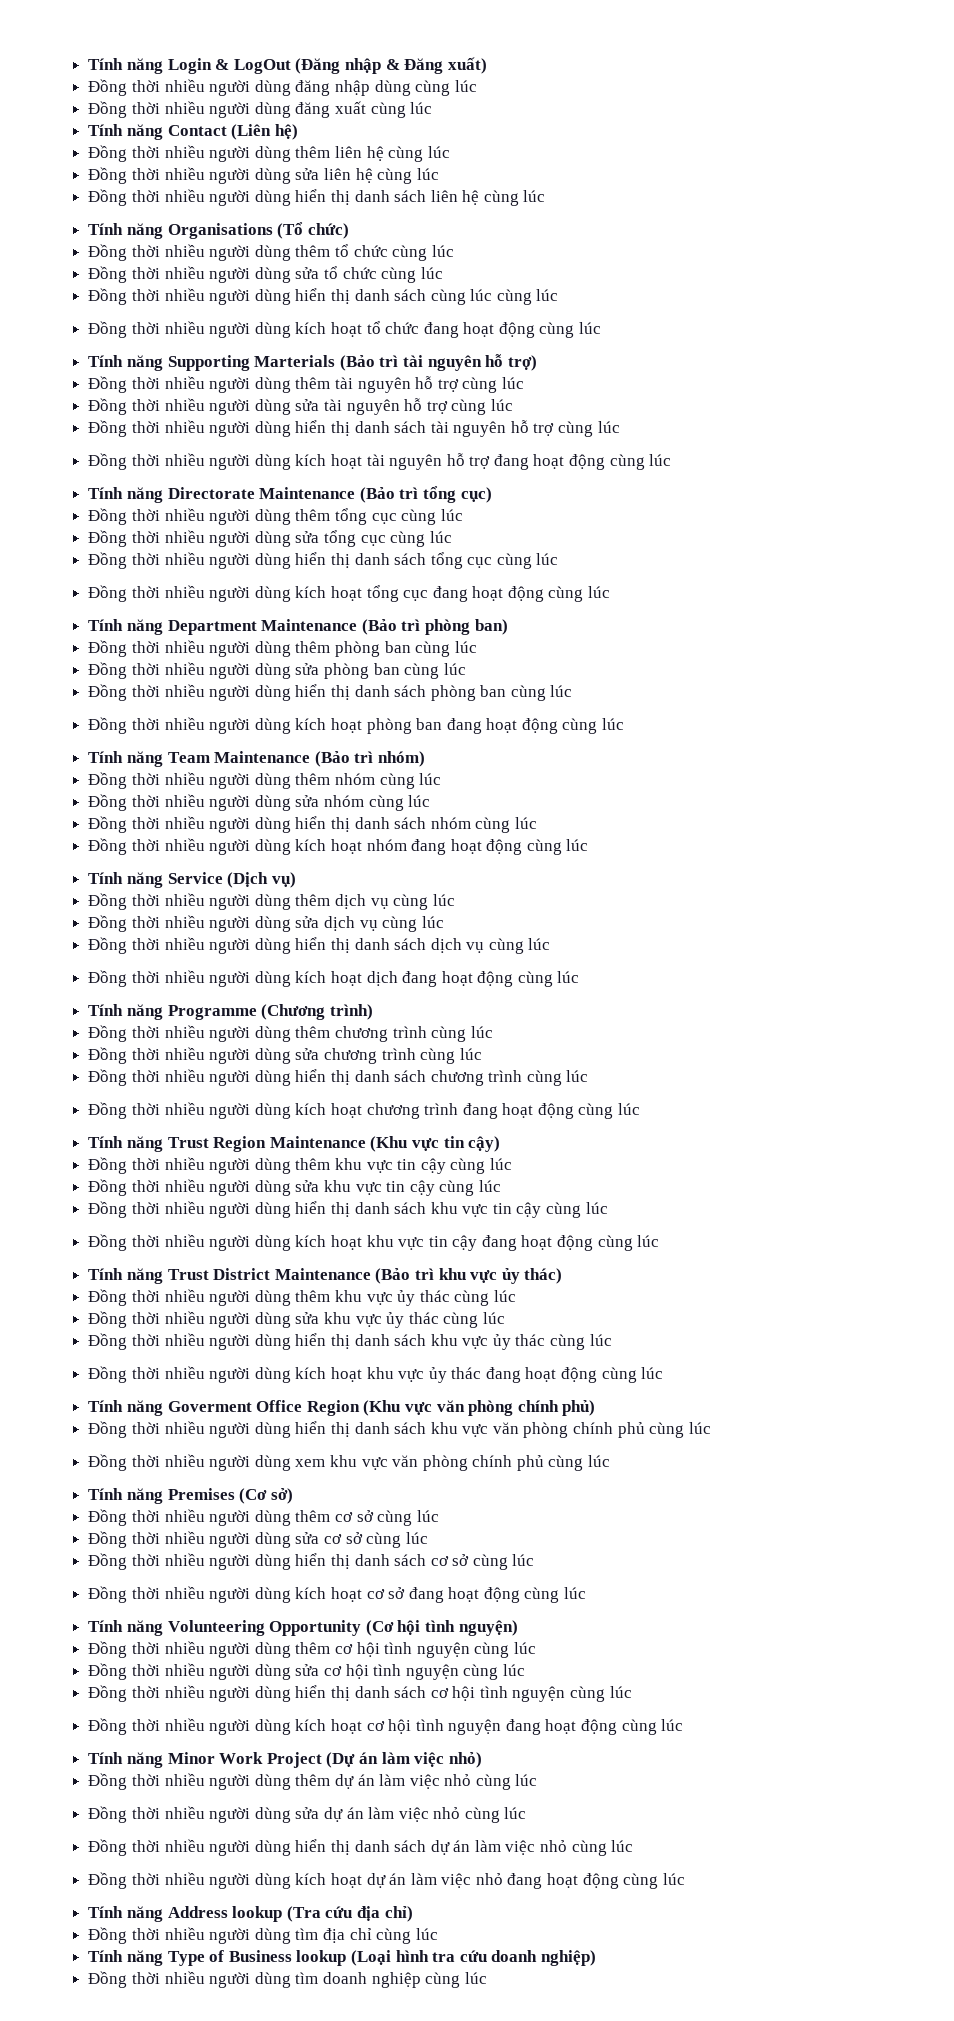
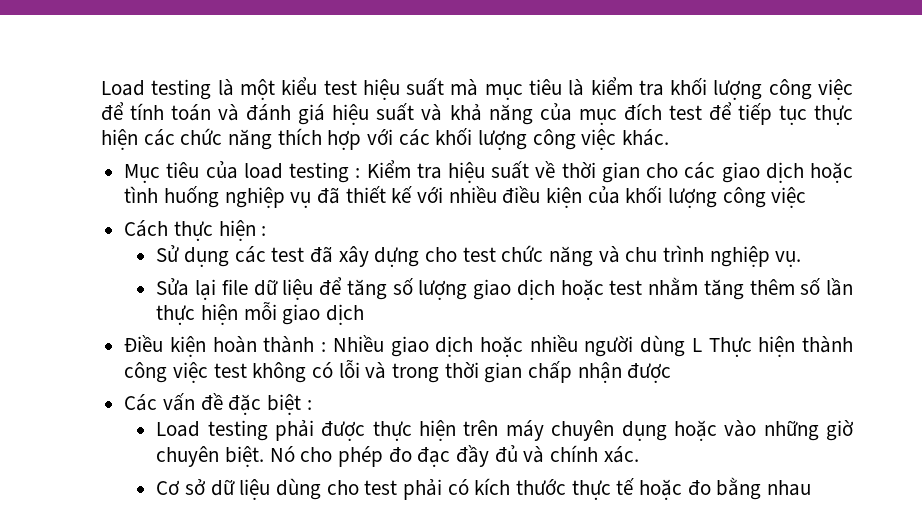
[88,57,487,74] [88,79,477,96] [88,101,433,118] [88,124,298,140] [88,145,450,162] [88,167,439,184] [88,189,546,206] [88,222,349,239] [88,244,454,261] [88,266,443,283] [88,288,559,305] [88,321,602,338] [88,354,537,371] [88,376,524,393] [88,398,513,415] [88,420,620,437] [88,453,672,470] [88,486,492,503] [88,508,463,525] [88,530,452,547] [88,552,559,569] [88,585,611,602] [88,619,508,635] [88,640,477,657] [88,662,466,679] [88,684,573,701] [88,717,625,734] [88,751,425,767] [88,772,442,789] [88,794,431,811] [88,816,537,833] [88,838,589,855] [88,872,296,888] [88,893,455,910] [88,915,444,932] [88,937,551,954] [88,970,580,987] [88,1004,373,1020] [88,1025,493,1042] [88,1047,482,1064] [88,1069,589,1086] [88,1102,641,1119] [88,1136,501,1152] [88,1157,512,1174] [88,1179,501,1196] [88,1201,608,1218] [88,1234,660,1251] [88,1268,563,1284] [88,1289,516,1306] [88,1311,505,1328] [88,1333,612,1350] [88,1366,664,1383] [88,1400,596,1416] [88,1421,711,1438] [88,1454,611,1471] [88,1488,293,1504] [88,1509,439,1526] [88,1531,428,1548] [88,1553,535,1570] [88,1586,587,1603] [88,1620,518,1636] [88,1641,536,1658] [88,1663,525,1680] [88,1685,632,1702] [88,1718,684,1735] [88,1752,482,1768] [88,1773,538,1790] [88,1806,527,1823] [88,1839,634,1856] [88,1872,685,1889] [88,1906,413,1922] [88,1927,438,1944] [88,1950,596,1966] [88,1971,487,1988] Tính năng Login & LogOut (Đăng nhập & Đăng xuất) // Đồng thời nhiều người dùng đăng nhập dùng cùng lúc // Đồng thời nhiều người dùng đăng xuất cùng lúc // Tính năng Contact (Liên hệ) // Đồng thời nhiều người dùng thêm liên hệ cùng lúc // Đồng thời nhiều người dùng sửa liên hệ cùng lúc // Đồng thời nhiều người dùng hiển thị danh sách liên hệ cùng lúc // Tính năng Organisations (Tổ chức) // Đồng thời nhiều người dùng thêm tổ chức cùng lúc // Đồng thời nhiều người dùng sửa tổ chức cùng lúc // Đồng thời nhiều người dùng hiển thị danh sách cùng lúc cùng lúc // Đồng thời nhiều người dùng kích hoạt tổ chức đang hoạt động cùng lúc // Tính năng Supporting Marterials (Bảo trì tài nguyên hỗ trợ) // Đồng thời nhiều người dùng thêm tài nguyên hỗ trợ cùng lúc // Đồng thời nhiều người dùng sửa tài nguyên hỗ trợ cùng lúc // Đồng thời nhiều người dùng hiển thị danh sách tài nguyên hỗ trợ cùng lúc // Đồng thời nhiều người dùng kích hoạt tài nguyên hỗ trợ đang hoạt động cùng lúc // Tính năng Directorate Maintenance (Bảo trì tổng cục) // Đồng thời nhiều người dùng thêm tổng cục cùng lúc // Đồng thời nhiều người dùng sửa tổng cục cùng lúc // Đồng thời nhiều người dùng hiển thị danh sách tổng cục cùng lúc // Đồng thời nhiều người dùng kích hoạt tổng cục đang hoạt động cùng lúc // Tính năng Department Maintenance (Bảo trì phòng ban) // Đồng thời nhiều người dùng thêm phòng ban cùng lúc // Đồng thời nhiều người dùng sửa phòng ban cùng lúc // Đồng thời nhiều người dùng hiển thị danh sách phòng ban cùng lúc // Đồng thời nhiều người dùng kích hoạt phòng ban đang hoạt động cùng lúc // Tính năng Team Maintenance (Bảo trì nhóm) // Đồng thời nhiều người dùng thêm nhóm cùng lúc // Đồng thời nhiều người dùng sửa nhóm cùng lúc // Đồng thời nhiều người dùng hiển thị danh sách nhóm cùng lúc // Đồng thời nhiều người dùng kích hoạt nhóm đang hoạt động cùng lúc // Tính năng Service (Dịch vụ) // Đồng thời nhiều người dùng thêm dịch vụ cùng lúc // Đồng thời nhiều người dùng sửa dịch vụ cùng lúc // Đồng thời nhiều người dùng hiển thị danh sách dịch vụ cùng lúc // Đồng thời nhiều người dùng kích hoạt dịch đang hoạt động cùng lúc // Tính năng Programme (Chương trình) // Đồng thời nhiều người dùng thêm chương trình cùng lúc // Đồng thời nhiều người dùng sửa chương trình cùng lúc // Đồng thời nhiều người dùng hiển thị danh sách chương trình cùng lúc // Đồng thời nhiều người dùng kích hoạt chương trình đang hoạt động cùng lúc // Tính năng Trust Region Maintenance (Khu vực tin cậy) // Đồng thời nhiều người dùng thêm khu vực tin cậy cùng lúc // Đồng thời nhiều người dùng sửa khu vực tin cậy cùng lúc // Đồng thời nhiều người dùng hiển thị danh sách khu vực tin cậy cùng lúc // Đồng thời nhiều người dùng kích hoạt khu vực tin cậy đang hoạt động cùng lúc // Tính năng Trust District Maintenance (Bảo trì khu vực ủy thác) // Đồng thời nhiều người dùng thêm khu vực ủy thác cùng lúc // Đồng thời nhiều người dùng sửa khu vực ủy thác cùng lúc // Đồng thời nhiều người dùng hiển thị danh sách khu vực ủy thác cùng lúc // Đồng thời nhiều người dùng kích hoạt khu vực ủy thác đang hoạt động cùng lúc // Tính năng Goverment Office Region (Khu vực văn phòng chính phủ) // Đồng thời nhiều người dùng hiển thị danh sách khu vực văn phòng chính phủ cùng lúc // Đồng thời nhiều người dùng xem khu vực văn phòng chính phủ cùng lúc // Tính năng Premises (Cơ sở) // Đồng thời nhiều người dùng thêm cơ sở cùng lúc // Đồng thời nhiều người dùng sửa cơ sở cùng lúc // Đồng thời nhiều người dùng hiển thị danh sách cơ sở cùng lúc // Đồng thời nhiều người dùng kích hoạt cơ sở đang hoạt động cùng lúc // Tính năng Volunteering Opportunity (Cơ hội tình nguyện) // Đồng thời nhiều người dùng thêm cơ hội tình nguyện cùng lúc // Đồng thời nhiều người dùng sửa cơ hội tình nguyện cùng lúc // Đồng thời nhiều người dùng hiển thị danh sách cơ hội tình nguyện cùng lúc // Đồng thời nhiều người dùng kích hoạt cơ hội tình nguyện đang hoạt động cùng lúc // Tính năng Minor Work Project (Dự án làm việc nhỏ) // Đồng thời nhiều người dùng thêm dự án làm việc nhỏ cùng lúc // Đồng thời nhiều người dùng sửa dự án làm việc nhỏ cùng lúc // Đồng thời nhiều người dùng hiển thị danh sách dự án làm việc nhỏ cùng lúc // Đồng thời nhiều người dùng kích hoạt dự án làm việc nhỏ đang hoạt động cùng lúc // Tính năng Address lookup (Tra cứu địa chỉ) // Đồng thời nhiều người dùng tìm địa chỉ cùng lúc // Tính năng Type of Business lookup (Loại hình tra cứu doanh nghiệp) // Đồng thời nhiều người dùng tìm doanh nghiệp cùng lúc -> [101,77,854,100] [101,102,853,125] [101,128,670,150] [124,160,853,183] [124,186,807,208] [124,220,267,241] [156,245,802,267] [156,277,854,300] [156,302,364,325] [124,335,853,357] [124,360,672,383] [124,393,312,415] [156,419,854,441] [156,445,639,467] [156,477,811,500] Load testing là một kiểu test hiệu suất mà mục tiêu là kiểm tra khối lượng công việc để tính toán và đánh giá hiệu suất và khả năng của mục đích test để tiếp tục thực hiện các chức năng thích hợp với các khối lượng công việc khác. // Mục tiêu của load testing : Kiểm tra hiệu suất về thời gian cho các giao dịch hoặc tình huống nghiệp vụ đã thiết kế với nhiều điều kiện của khối lượng công việc // Cách thực hiện : // Sử dụng các test đã xây dựng cho test chức năng và chu trình nghiệp vụ. // Sửa lại file dữ liệu để tăng số lượng giao dịch hoặc test nhằm tăng thêm số lần thực hiện mỗi giao dịch // Điều kiện hoàn thành : Nhiều giao dịch hoặc nhiều người dùng L Thực hiện thành công việc test không có lỗi và trong thời gian chấp nhận được // Các vấn đề đặc biệt : // Load testing phải được thực hiện trên máy chuyên dụng hoặc vào những giờ chuyên biệt. Nó cho phép đo đạc đầy đủ và chính xác. // Cơ sở dữ liệu dùng cho test phải có kích thước thực tế hoặc đo bằng nhau

